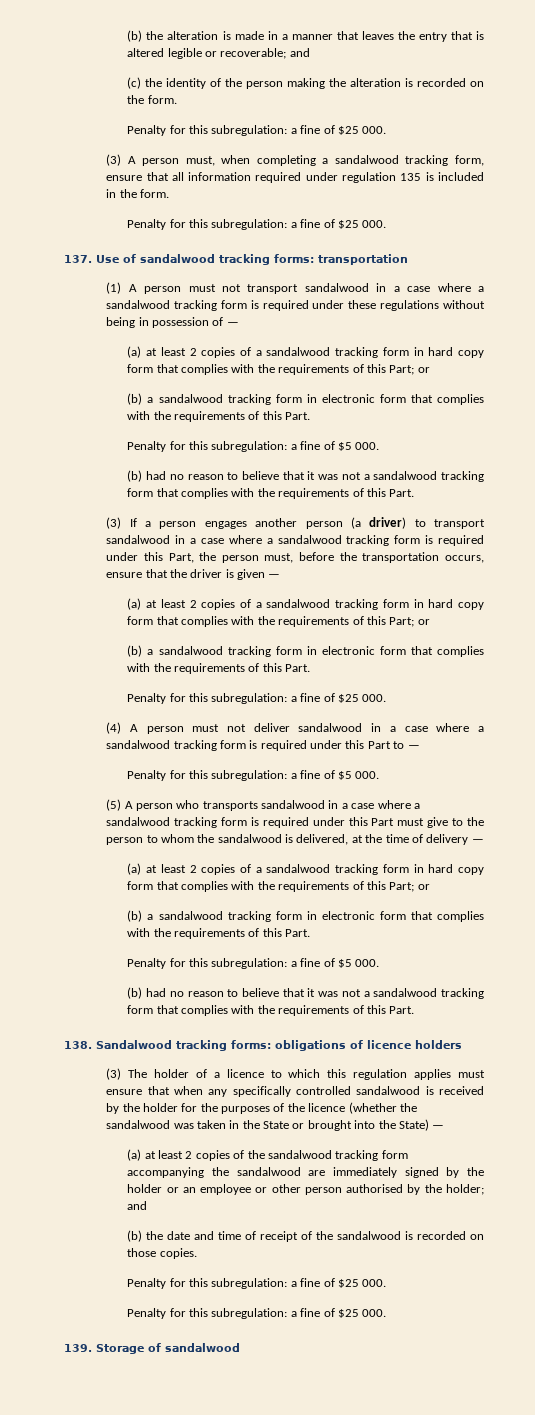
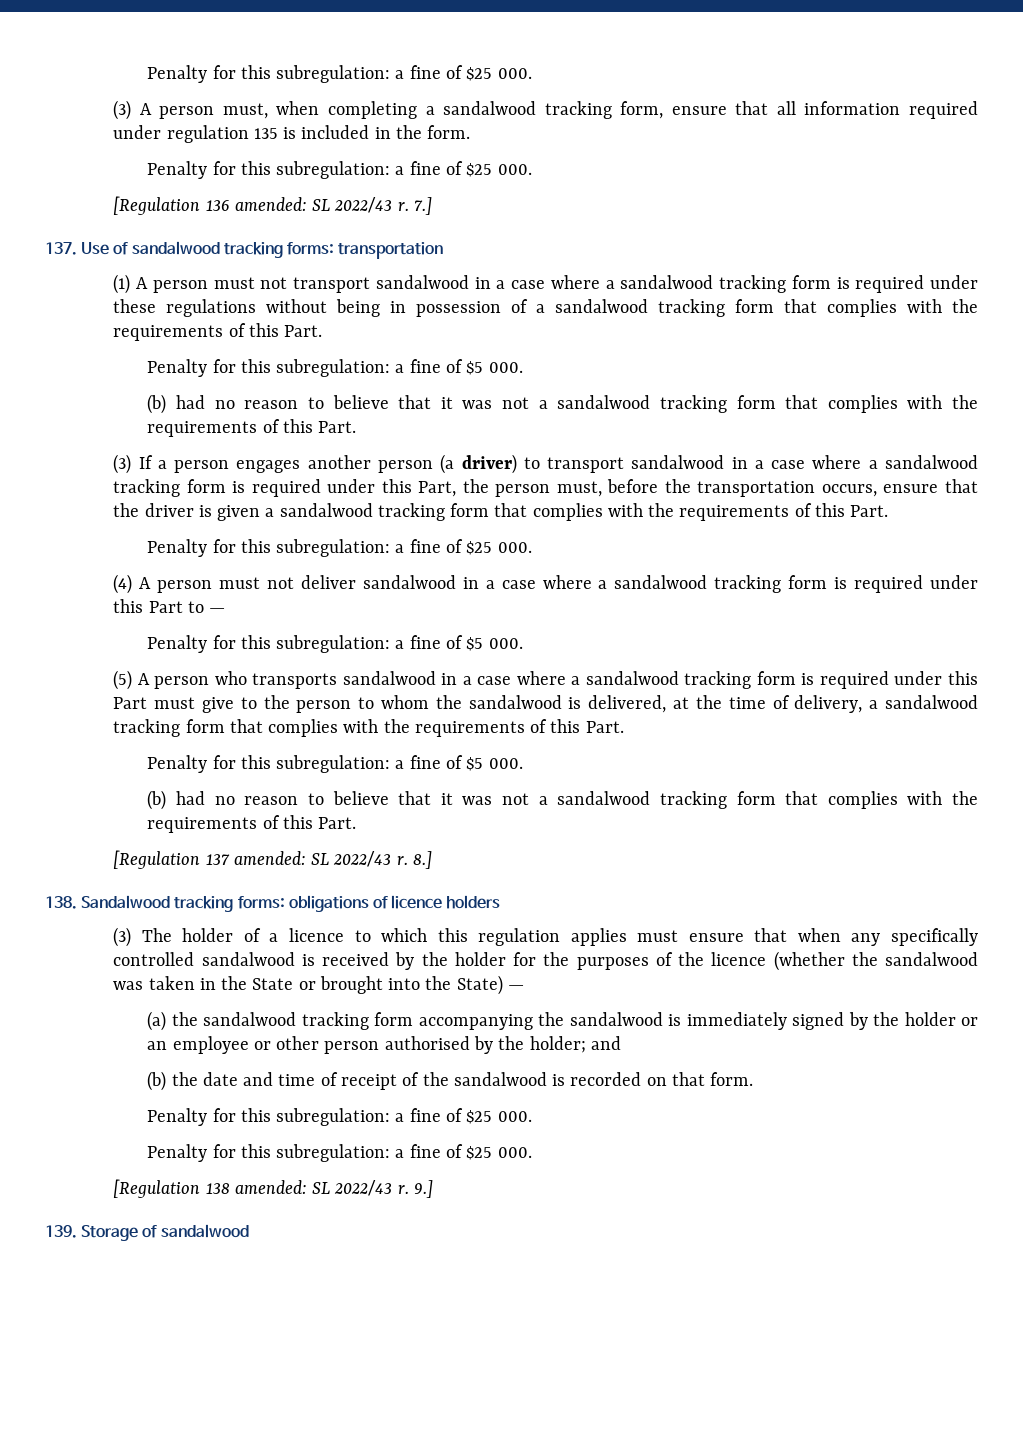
[127,30,484,42] [127,48,310,59] [127,77,485,89] [127,95,177,104] (b) the alteration is made in a manner that leaves the entry that is altered legible or recoverable; and // (c) the identity of the person making the alteration is recorded on the form. // -> (147, 74) none
(387, 224) none -> [113,196,432,215] // [Regulation 136 amended: SL 2022/43 r. 7.]
[226,322,239,326] [127,346,484,358] [127,364,430,375] [127,393,375,405] — // (a) at least 2 copies of a sandalwood tracking form in hard copy form that complies with the requirements of this Part; or // (b) a sandalwood tracking form in electronic -> [536,299,726,317] a sandalwood tracking
[268,574,281,578] [127,598,484,610] [127,616,430,627] [127,645,375,657] — // (a) at least 2 copies of a sandalwood tracking form in hard copy form that complies with the requirements of this Part; or // (b) a sandalwood tracking form in electronic -> [265,503,445,521] a sandalwood tracking
[426,834,484,845] [127,863,484,875] [127,881,430,892] [127,910,375,922] delivery — // (a) at least 2 copies of a sandalwood tracking form in hard copy form that complies with the requirements of this Part; or // (b) a sandalwood tracking form in electronic -> [794,695,978,713] [113,719,181,737] delivery, a sandalwood tracking
(415, 1010) none -> [113,850,432,869] // [Regulation 137 amended: SL 2022/43 r. 8.]
[144,1150,245,1161] at least 2 copies of -> (167, 1021) none
[308,1170,326,1176] are -> [668,1014,682,1026] is
[127,1248,197,1259] those copies. -> [671,1072,754,1086] that form.
(387, 1313) none -> [113,1179,433,1198] // [Regulation 138 amended: SL 2022/43 r. 9.]

